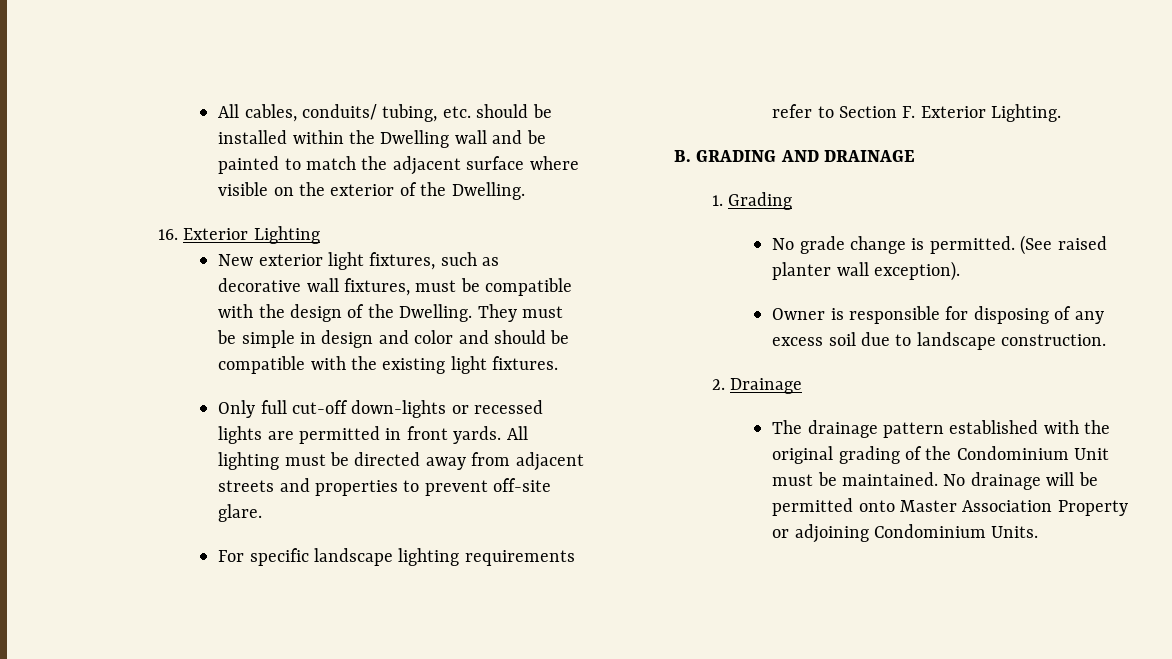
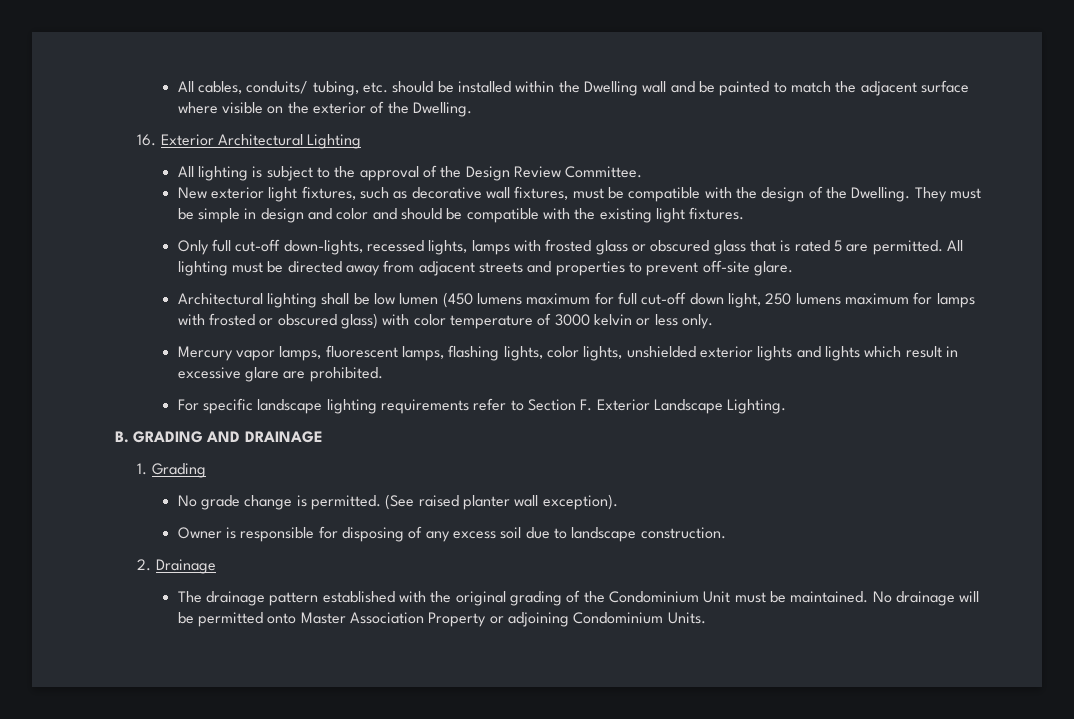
(249, 234) none -> [218,134,304,146] Architectural
(320, 235) none -> [177,165,643,181] // All lighting is subject to the approval of the Design Review Committee.
[351,400,544,418] [218,426,502,444] down-lights or recessed lights are permitted in front yards. -> [283,239,943,255] down-lights, recessed lights, lamps with frosted glass or obscured glass that is rated 5 are permitted.
(263, 513) none -> [177,292,975,308] [177,313,713,329] [177,345,958,361] [177,367,383,382] // Architectural lighting shall be low lumen (450 lumens maximum for full cut-off down light, 250 lumens maximum for lamps with frosted or obscured glass) with color temperature of 3000 kelvin or less only. // Mercury vapor lamps, fluorescent lamps, flashing lights, color lights, unshielded exterior lights and lights which result in excessive glare are prohibited.
(986, 112) none -> [653,399,723,414] Landscape

